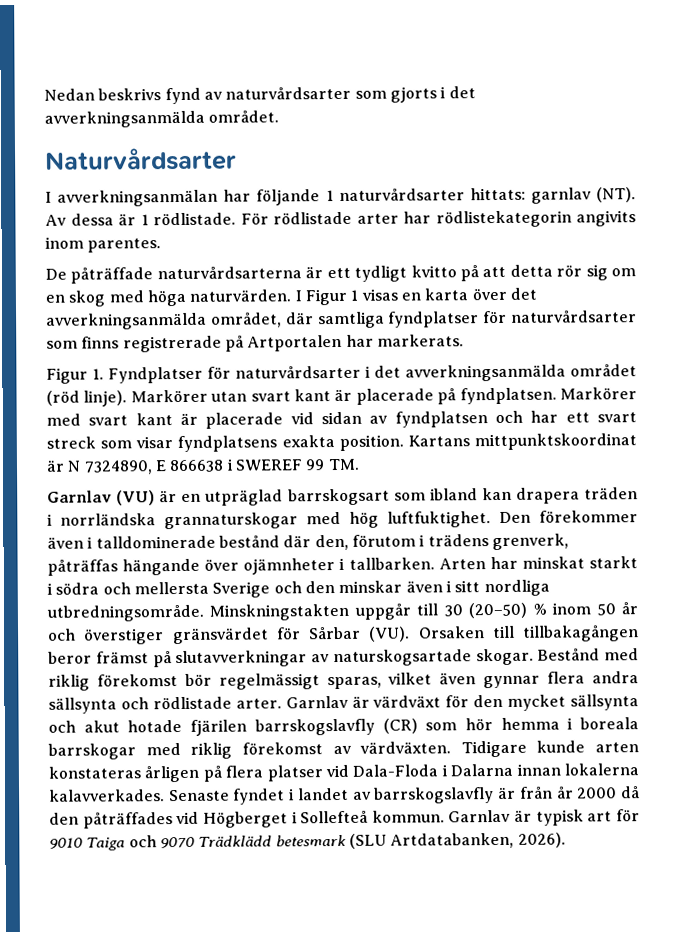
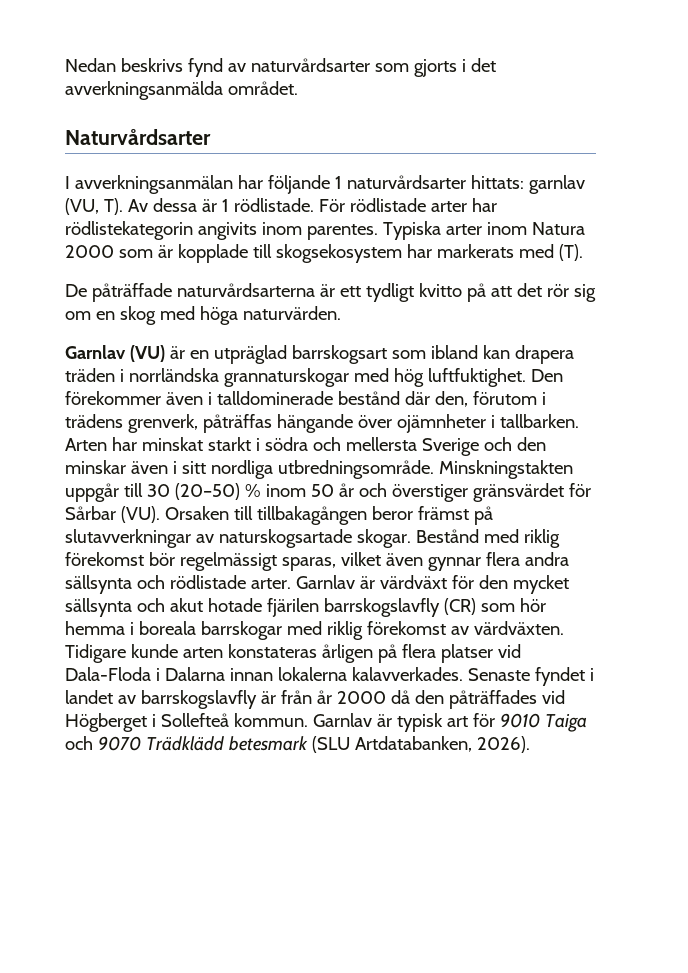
[596,187,636,203] (NT). -> [65,198,123,215] (VU, T).
(162, 245) none -> [382,221,585,240] [65,244,583,263] Typiska arter inom Natura 2000 som är kopplade till skogsekosystem har markerats med (T).
[509,264,553,277] detta -> [516,283,542,297] det
[294,287,537,306] [46,310,637,330] [46,334,464,353] [46,364,637,384] [46,387,638,407] [46,410,637,429] [46,433,637,453] [46,458,360,475] I Figur 1 visas en karta över det avverkningsanmälda området, där samtliga fyndplatser för naturvårdsarter som finns registrerade på Artportalen har markerats. // Figur 1. Fyndplatser för naturvårdsarter i det avverkningsanmälda området (röd linje). Markörer utan svart kant är placerade på fyndplatsen. Markörer med svart kant är placerade vid sidan av fyndplatsen och har ett svart streck som visar fyndplatsens exakta position. Kartans mittpunktskoordinat är N 7324890, E 866638 i SWEREF 99 TM. -> (341, 313) none

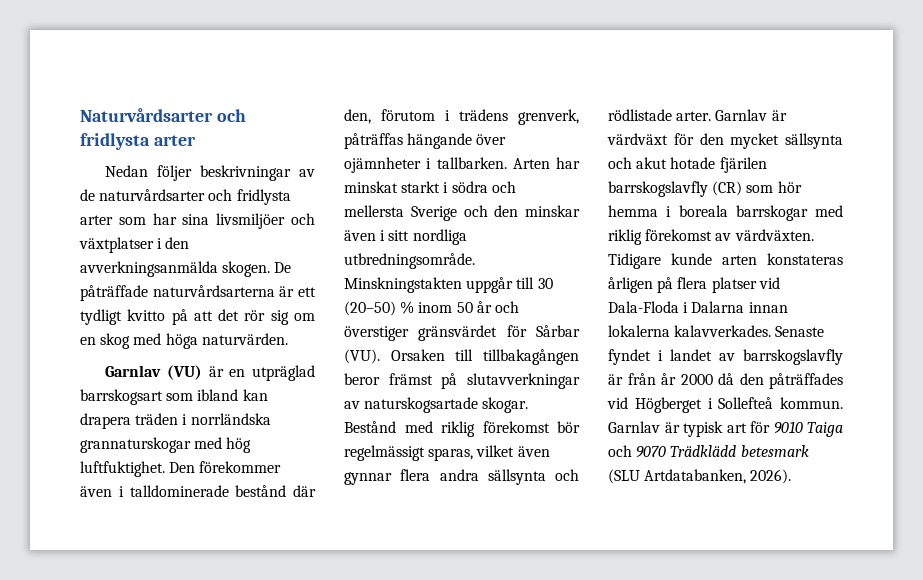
[65,58,496,77] [65,81,298,100] [65,128,211,145] [65,175,585,194] [65,198,497,215] [65,221,585,240] [65,244,583,263] Nedan beskrivs fynd av naturvårdsarter som gjorts i det avverkningsanmälda området. // Naturvårdsarter // I avverkningsanmälan har följande 1 naturvårdsarter hittats: garnlav (VU, T). Av dessa är 1 rödlistade. För rödlistade arter har rödlistekategorin angivits inom parentes. Typiska arter inom Natura 2000 som är kopplade till skogsekosystem har markerats med (T). // -> [80,108,246,122] [80,133,196,150] [105,165,315,181] [80,189,291,205] [80,213,315,229] [79,237,190,253] [80,261,271,277] Naturvårdsarter och fridlysta arter // Nedan följer beskrivningar av de naturvårdsarter och fridlysta arter som har sina livsmiljöer och växtplatser i den avverkningsanmälda skogen.

